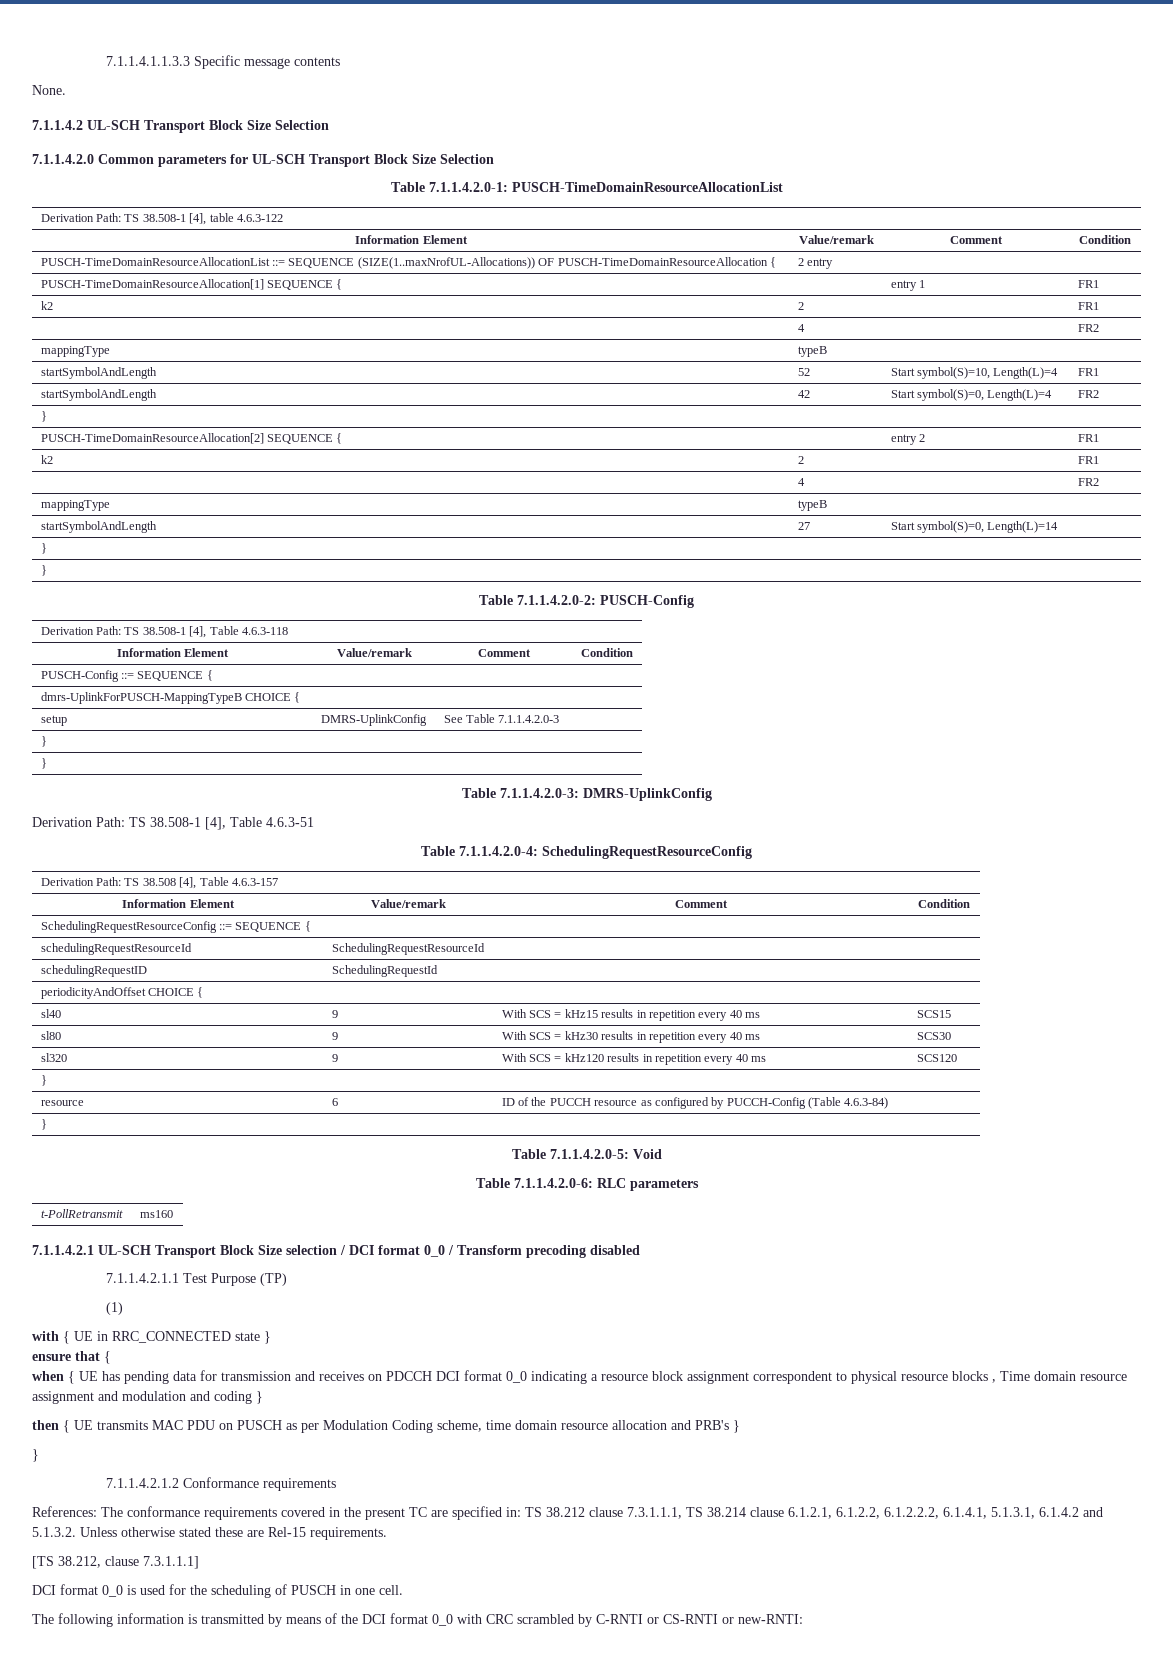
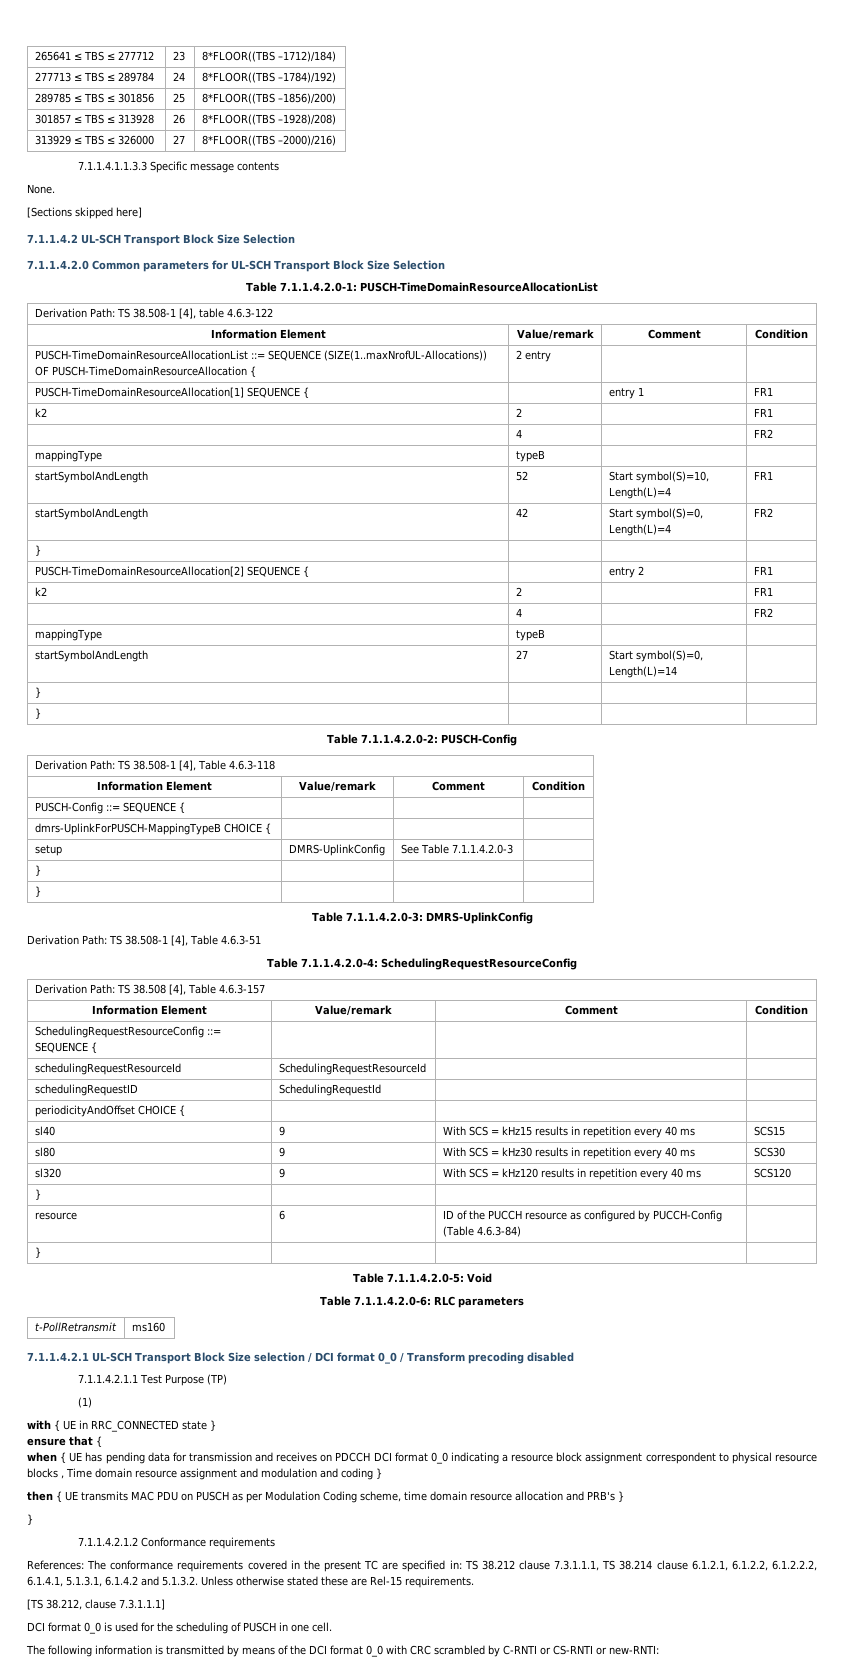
(106, 61) none -> [34,51,154,61] [172,51,185,61] [201,51,336,62] [34,72,154,82] [172,72,185,81] [201,72,336,83] [34,93,154,103] [172,93,185,103] [201,93,336,104] [34,114,154,124] [172,114,185,124] [201,114,336,125] [34,135,154,145] [172,135,185,144] [201,135,336,146] 265641 ≤ TBS ≤ 277712 | 23 | 8*FLOOR((TBS –1712)/184) // 277713 ≤ TBS ≤ 289784 | 24 | 8*FLOOR((TBS –1784)/192) // 289785 ≤ TBS ≤ 301856 | 25 | 8*FLOOR((TBS –1856)/200) // 301857 ≤ TBS ≤ 313928 | 26 | 8*FLOOR((TBS –1928)/208) // 313929 ≤ TBS ≤ 326000 | 27 | 8*FLOOR((TBS –2000)/216) //
(66, 90) none -> [27,207,142,219] // [Sections skipped here]

